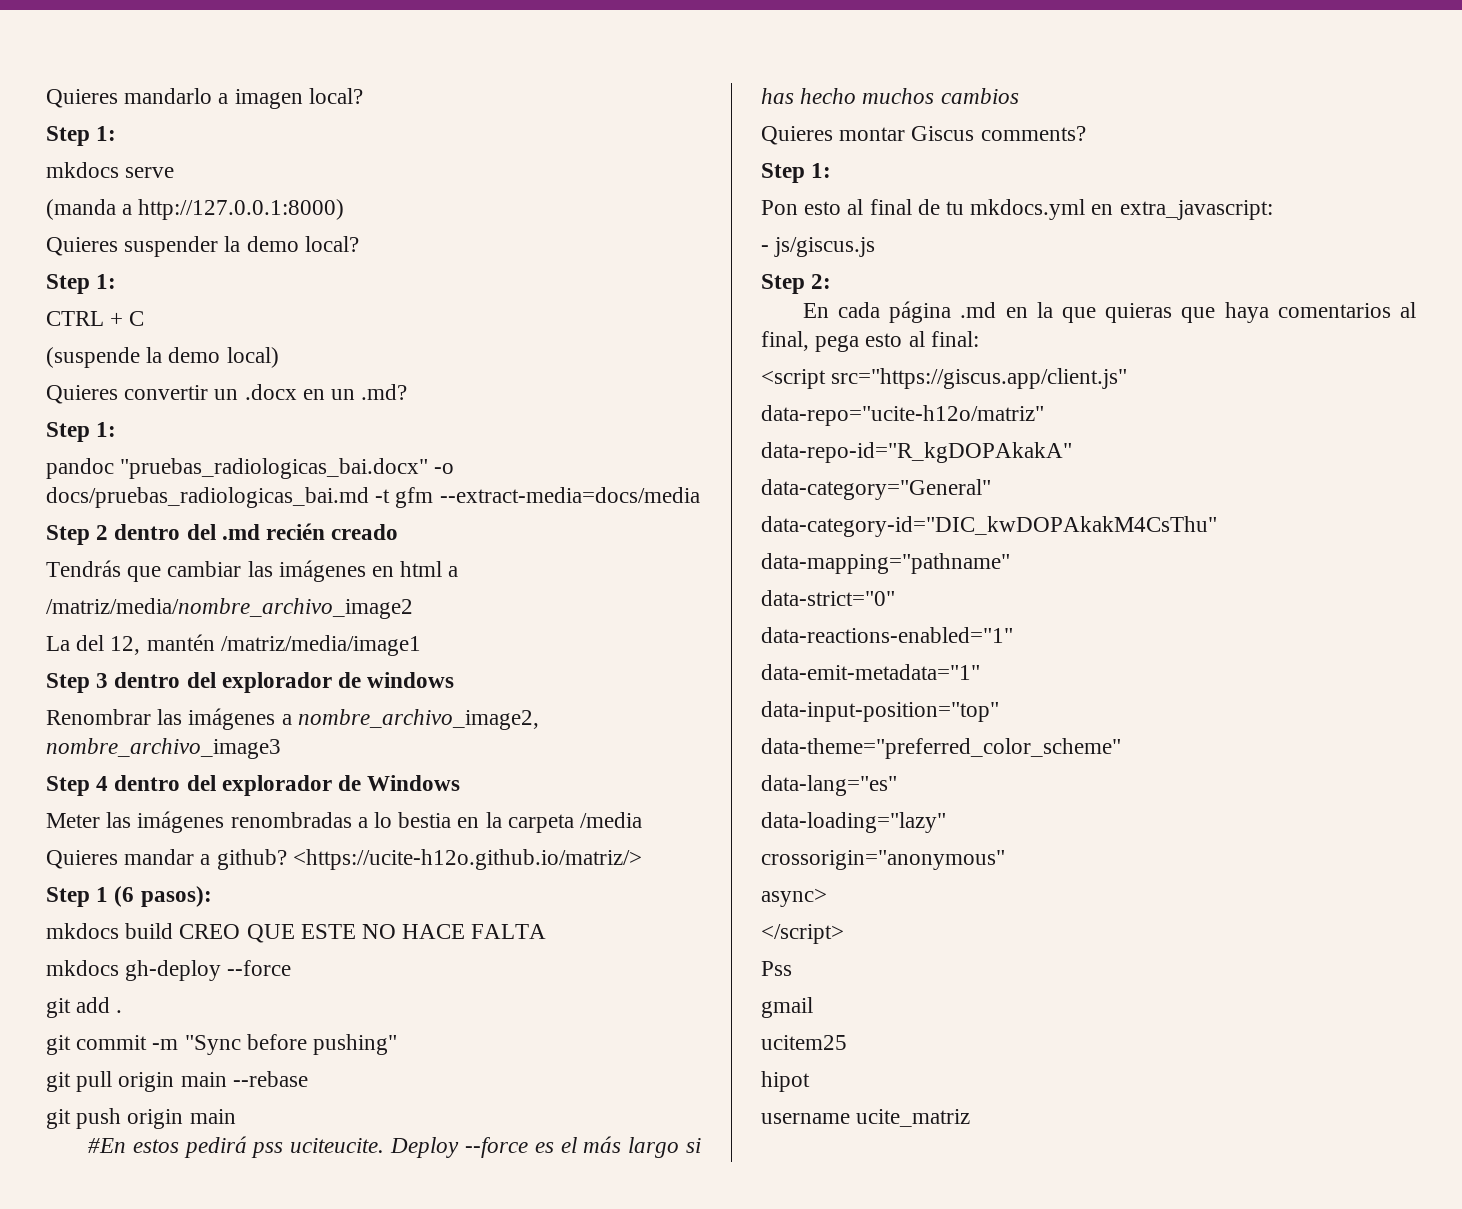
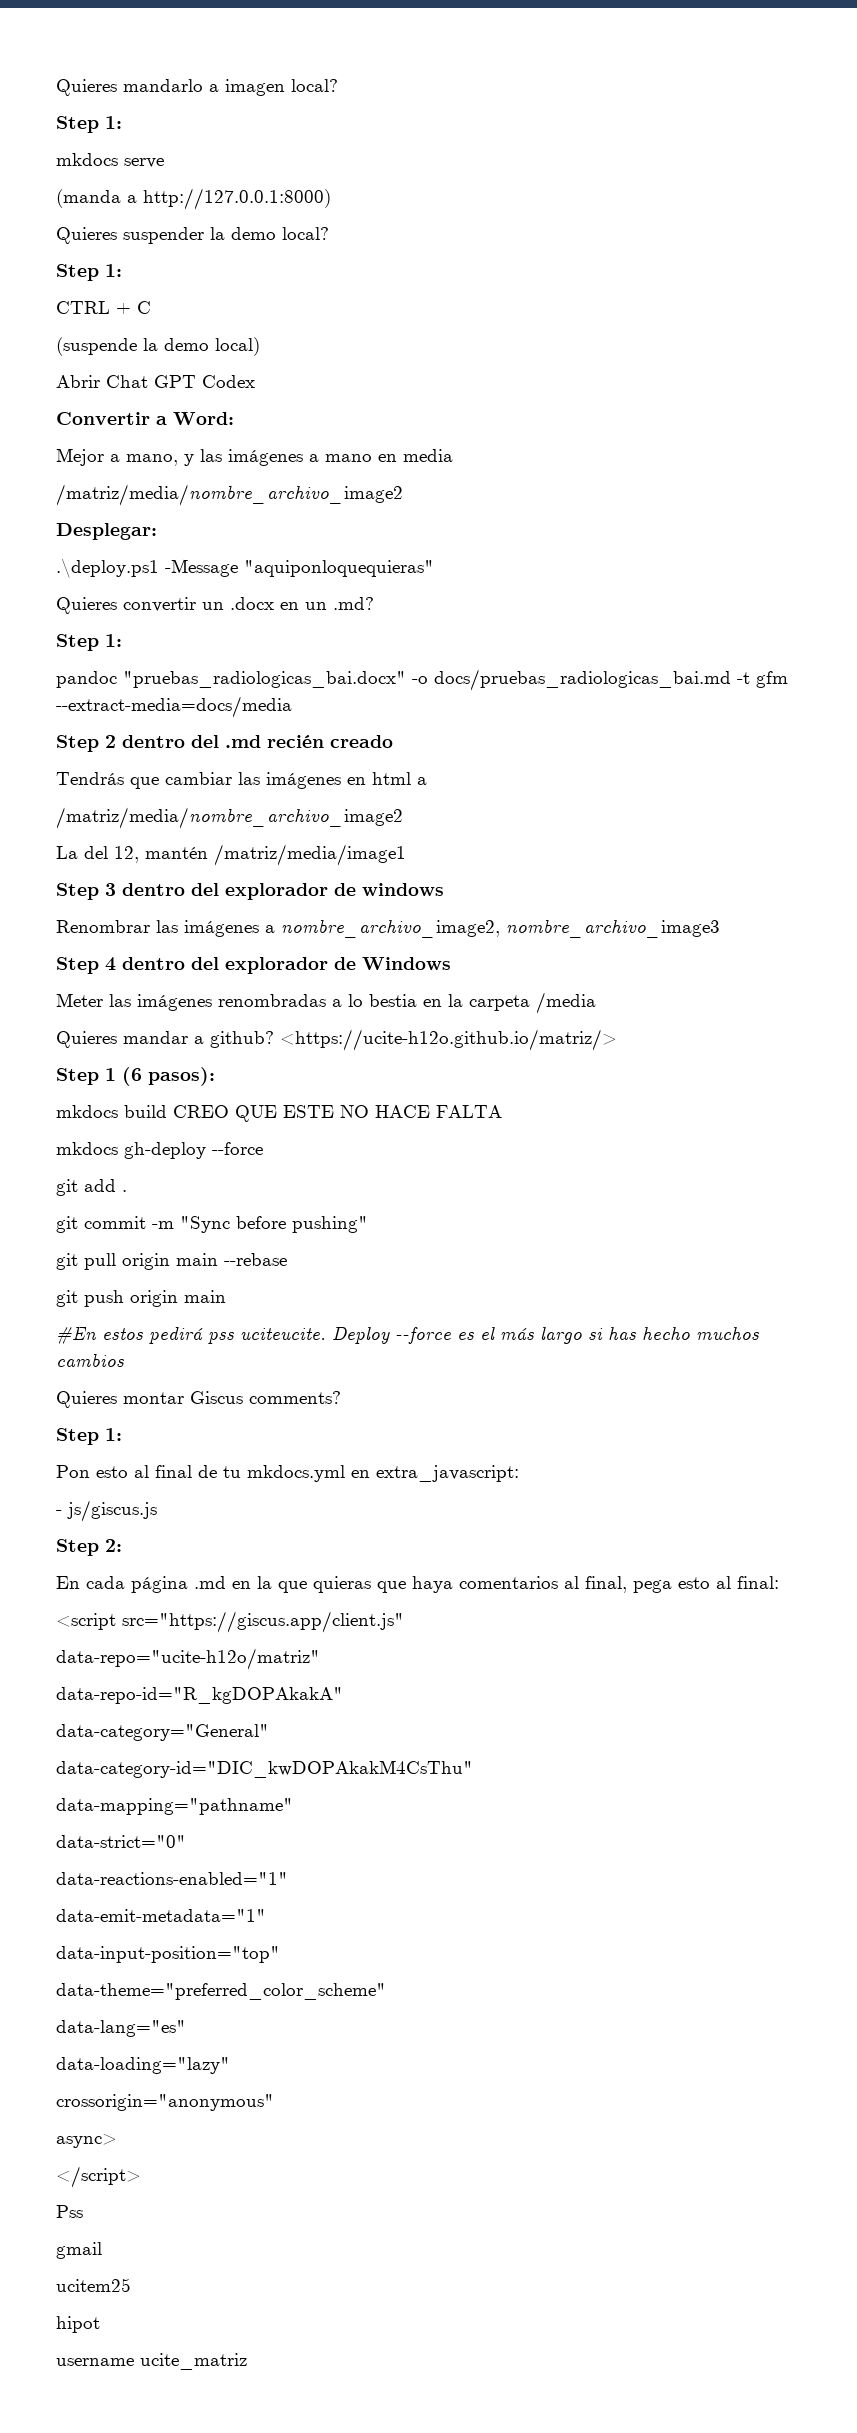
(279, 357) none -> [56,375,255,388] [56,412,234,425] [56,448,453,466] [56,484,403,506] [56,523,157,540] [56,558,434,578] // Abrir Chat GPT Codex // Convertir a Word: // Mejor a mano, y las imágenes a mano en media // /matriz/media/nombre_archivo_image2 // Desplegar: // .\deploy.ps1 -Message "aquiponloquequieras"

